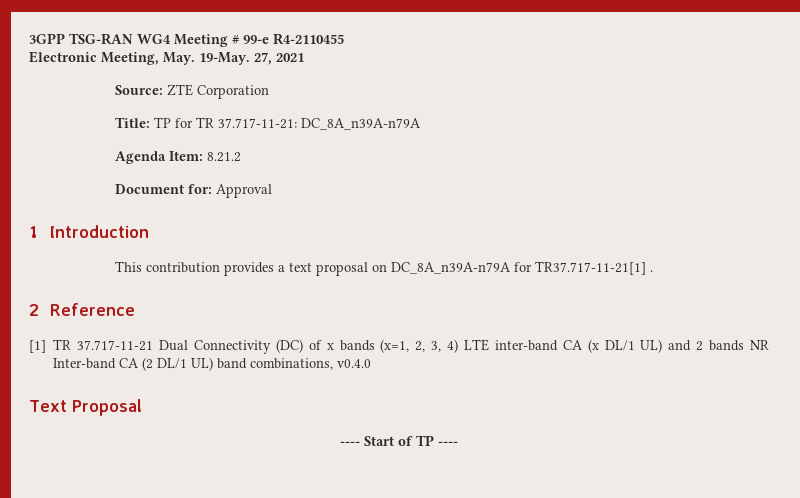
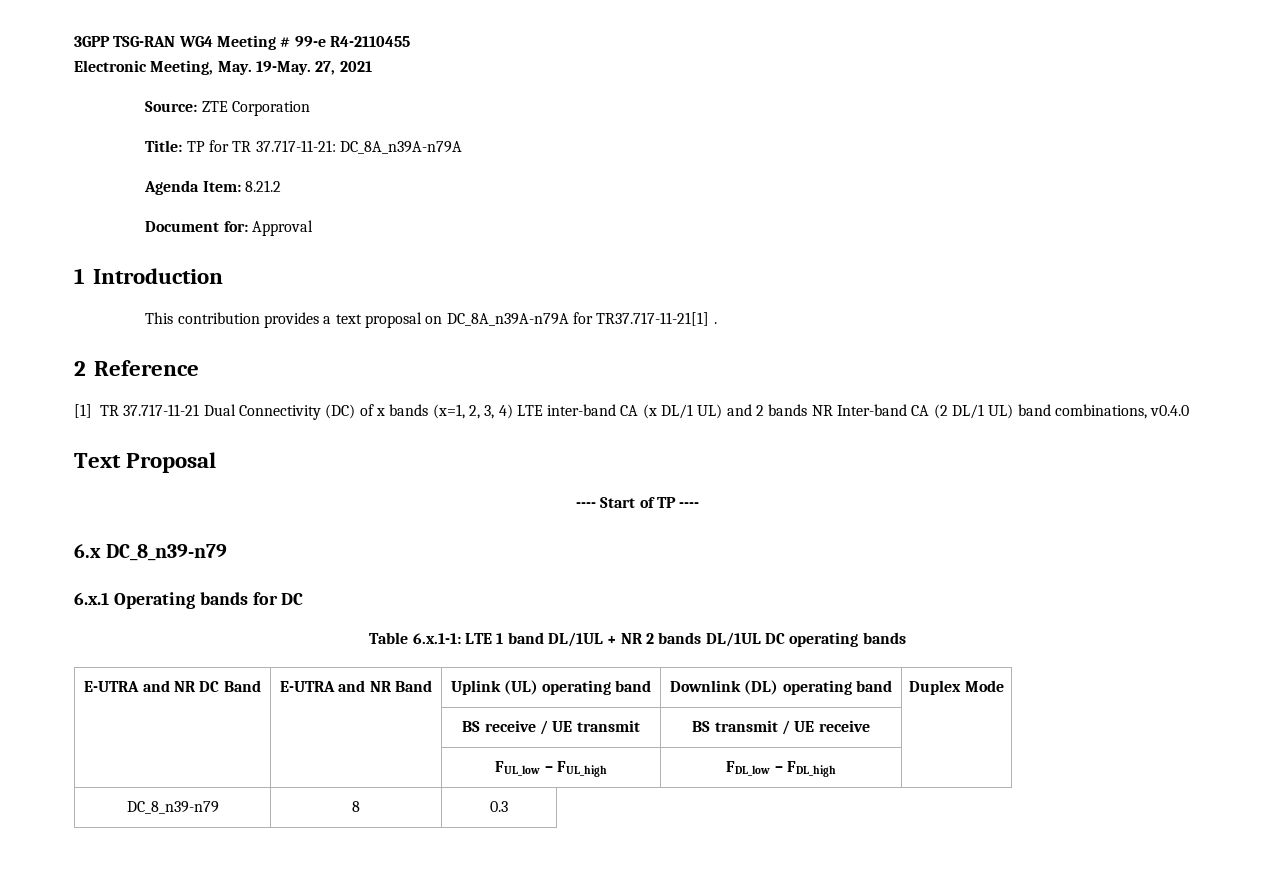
(458, 443) none -> [74,544,228,561] [74,592,304,609] [369,632,906,647] [84,680,261,692] [280,680,432,692] [450,680,652,695] [670,680,892,695] [909,680,1004,695] [462,720,640,735] [692,720,870,735] [495,761,607,777] [726,761,836,777] [126,801,219,814] [352,801,360,812] [490,801,508,812] // 6.x DC_8_n39-n79 // 6.x.1 Operating bands for DC // Table 6.x.1-1: LTE 1 band DL/1UL + NR 2 bands DL/1UL DC operating bands // E-UTRA and NR DC Band | E-UTRA and NR Band | Uplink (UL) operating band | Downlink (DL) operating band | Duplex Mode // | | BS receive / UE transmit | BS transmit / UE receive | // | | FUL_low – FUL_high | FDL_low – FDL_high | // DC_8_n39-n79 | 8 | 0.3

